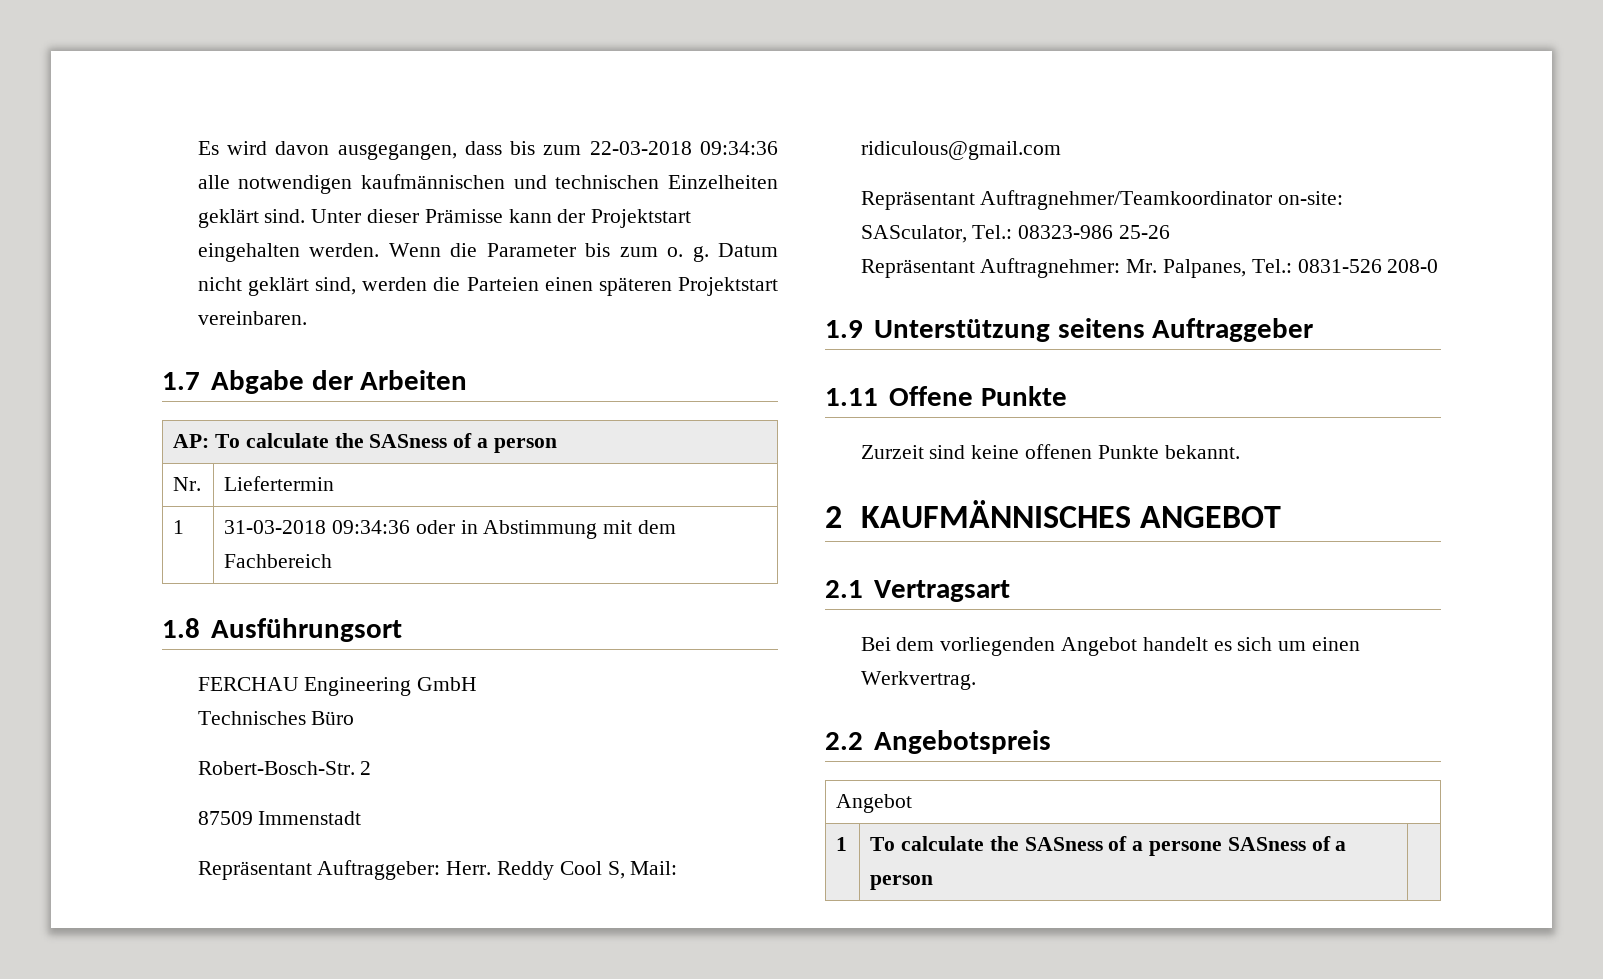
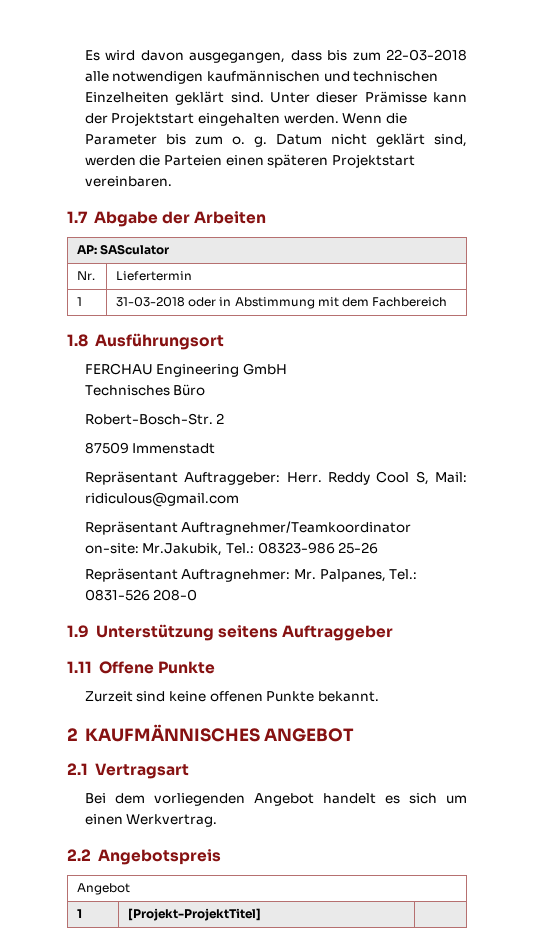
[700,141,778,155] 09:34:36 -> (468, 55) none
[214,433,557,453] To calculate the SASness of a person -> [100,244,170,255] SASculator
[331,520,410,534] 09:34:36 -> (185, 302) none
[860,225,967,243] SASculator, -> [142,543,223,556] Mr.Jakubik,
[870,836,1347,856] [870,875,934,890] To calculate the SASness of a persone SASness of a person -> [127,908,261,921] [Projekt-ProjektTitel]

